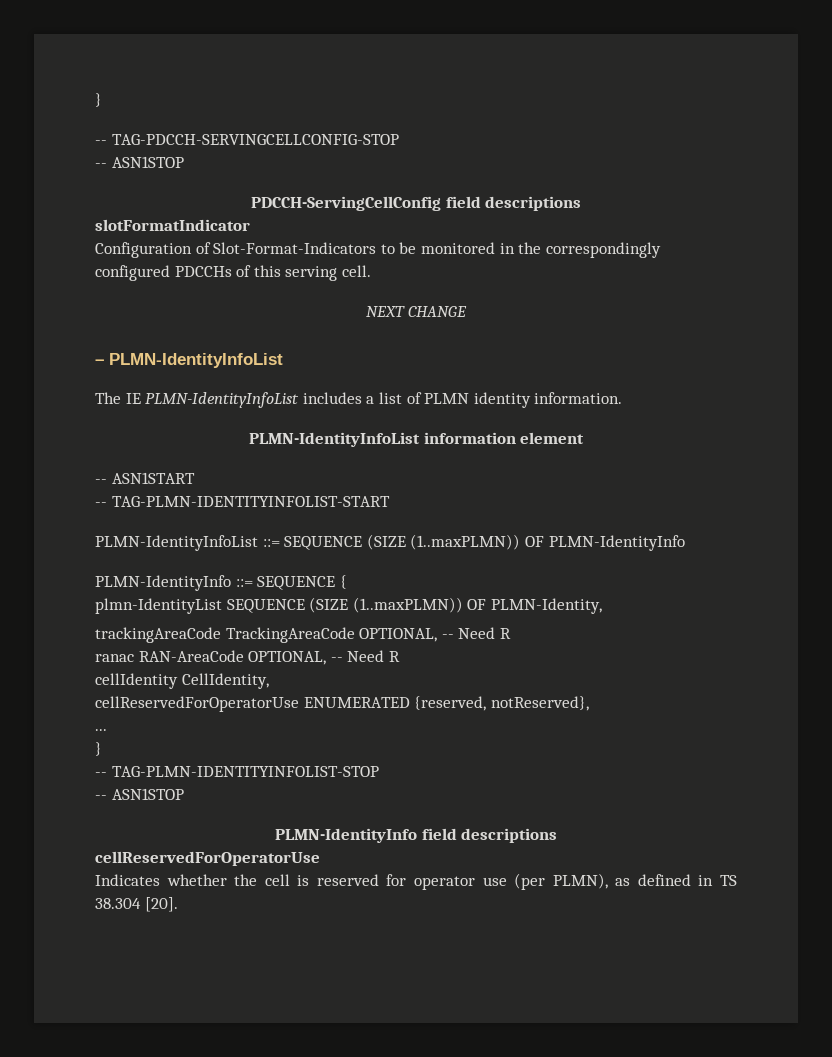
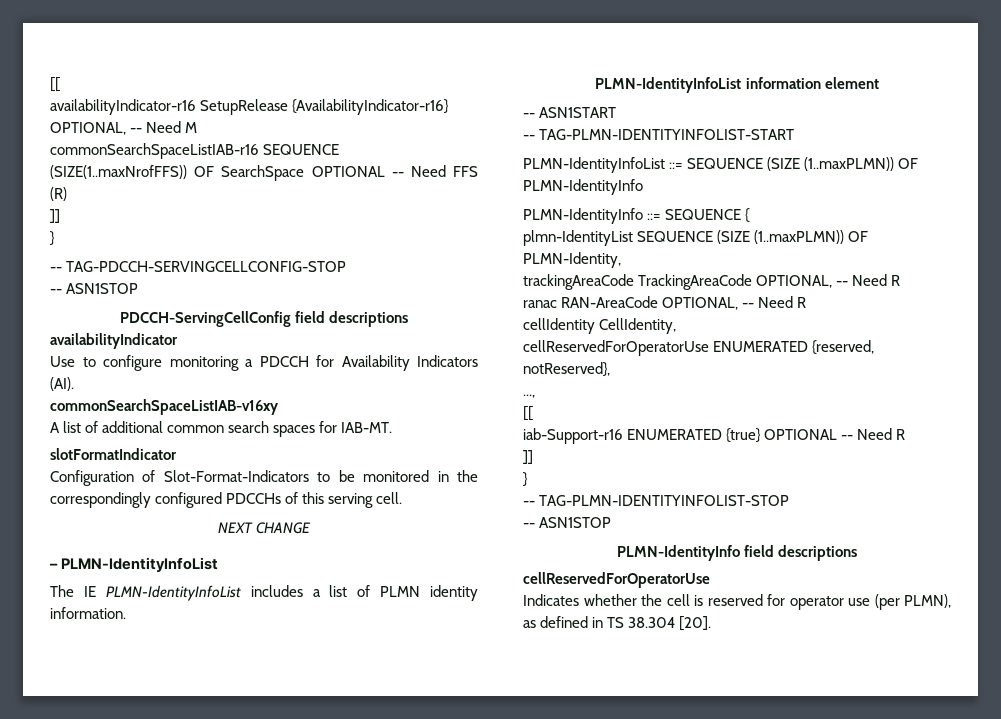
(95, 100) none -> [50,77,60,92] [50,99,450,115] [50,121,198,135] [50,143,340,159] [50,165,479,181] [50,187,67,201] [50,209,60,223] [[ // availabilityIndicator-r16 SetupRelease {AvailabilityIndicator-r16} OPTIONAL, -- Need M // commonSearchSpaceListIAB-r16 SEQUENCE (SIZE(1..maxNrofFFS)) OF SearchSpace OPTIONAL -- Need FFS (R) // ]] //
(582, 203) none -> [50,333,178,349] [50,355,478,371] [50,377,74,391] [50,399,279,415] [50,421,393,437] // availabilityIndicator // Use to configure monitoring a PDCCH for Availability Indicators (AI). // commonSearchSpaceListIAB-v16xy // A list of additional common search spaces for IAB-MT.
[95,729,107,731] ... -> [523,394,535,398] [523,406,533,421] [523,428,906,444] [523,450,533,464] ..., // [[ // iab-Support-r16 ENUMERATED {true} OPTIONAL -- Need R // ]]

